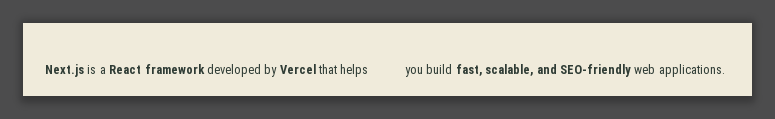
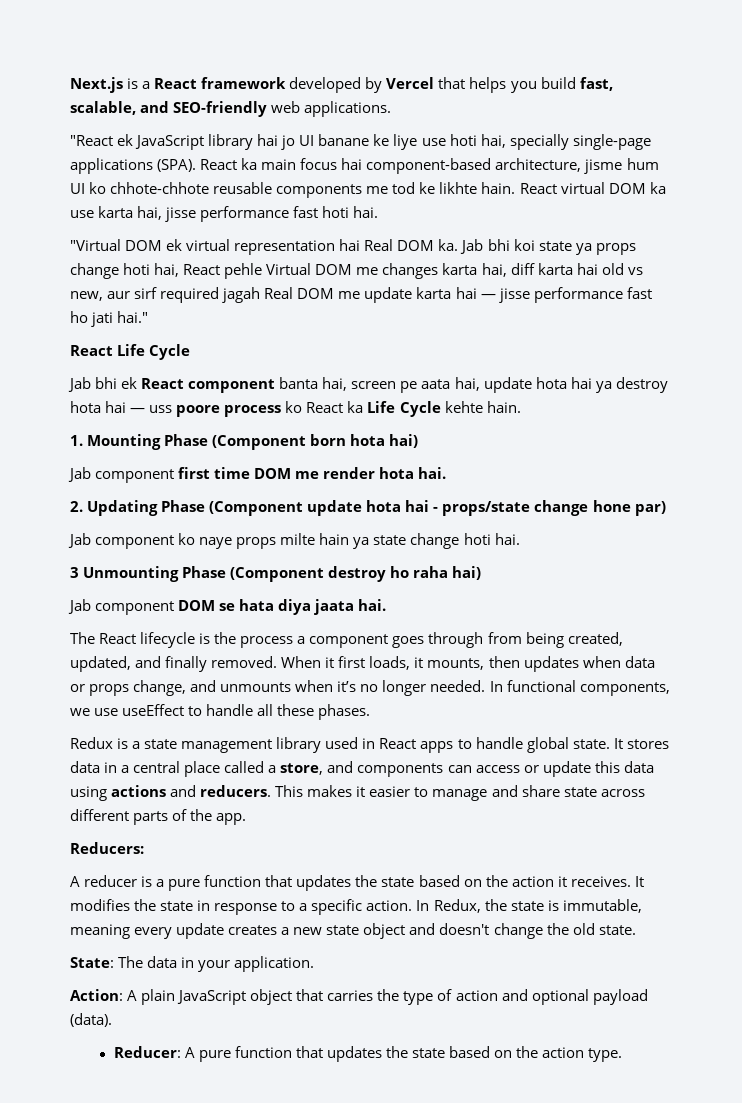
(725, 70) none -> [70,134,651,150] [70,158,659,174] [70,182,666,198] [70,206,379,222] [70,239,636,255] [70,263,643,279] [70,287,652,303] [70,311,149,327] [70,344,191,360] [68,377,668,393] [70,401,521,417] [70,434,419,450] [68,467,447,483] [70,500,666,516] [68,533,520,549] [70,566,482,582] [68,599,387,615] [70,632,623,648] [70,656,655,672] [70,680,670,696] [70,704,371,720] [70,737,669,753] [70,761,654,777] [70,785,645,801] [70,809,247,825] [70,842,144,854] [70,875,644,891] [70,899,642,915] [70,923,636,939] [70,956,315,972] [70,989,648,1005] [70,1013,112,1027] [113,1046,623,1062] // "React ek JavaScript library hai jo UI banane ke liye use hoti hai, specially single-page applications (SPA). React ka main focus hai component-based architecture, jisme hum UI ko chhote-chhote reusable components me tod ke likhte hain. React virtual DOM ka use karta hai, jisse performance fast hoti hai. // "Virtual DOM ek virtual representation hai Real DOM ka. Jab bhi koi state ya props change hoti hai, React pehle Virtual DOM me changes karta hai, diff karta hai old vs new, aur sirf required jagah Real DOM me update karta hai — jisse performance fast ho jati hai." // React Life Cycle // Jab bhi ek React component banta hai, screen pe aata hai, update hota hai ya destroy hota hai — uss poore process ko React ka Life Cycle kehte hain. // 1. Mounting Phase (Component born hota hai) // Jab component first time DOM me render hota hai. // 2. Updating Phase (Component update hota hai - props/state change hone par) // Jab component ko naye props milte hain ya state change hoti hai. // 3 Unmounting Phase (Component destroy ho raha hai) // Jab component DOM se hata diya jaata hai. // The React lifecycle is the process a component goes through from being created, updated, and finally removed. When it first loads, it mounts, then updates when data or props change, and unmounts when it’s no longer needed. In functional components, we use useEffect to handle all these phases. // Redux is a state management library used in React apps to handle global state. It stores data in a central place called a store, and components can access or update this data using actions and reducers. This makes it easier to manage and share state across different parts of the app. // Reducers: // A reducer is a pure function that updates the state based on the action it receives. It modifies the state in response to a specific action. In Redux, the state is immutable, meaning every update creates a new state object and doesn't change the old state. // State: The data in your application. // Action: A plain JavaScript object that carries the type of action and optional payload (data). // Reducer: A pure function that updates the state based on the action type.

